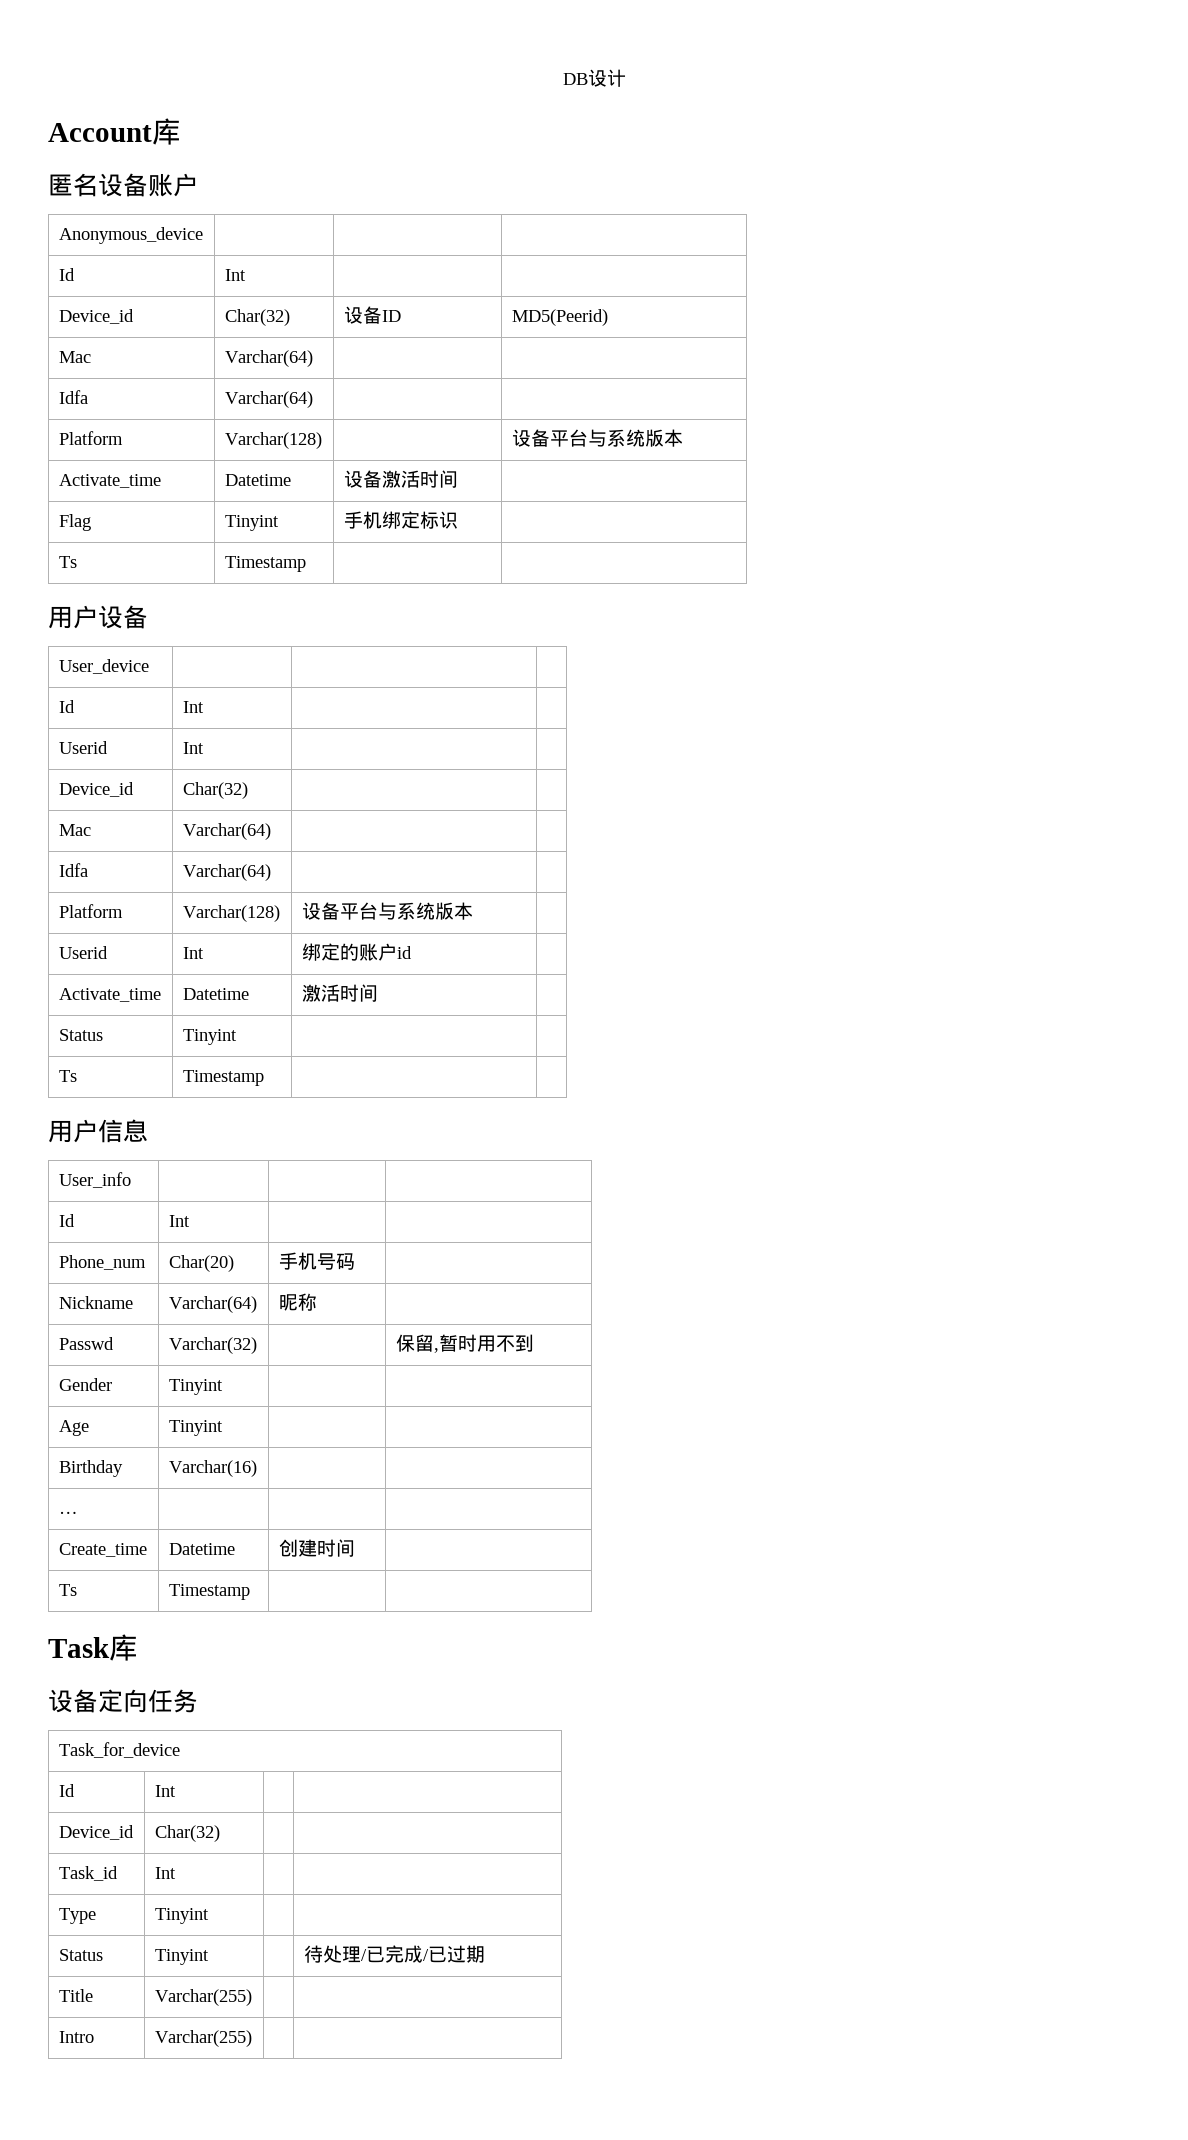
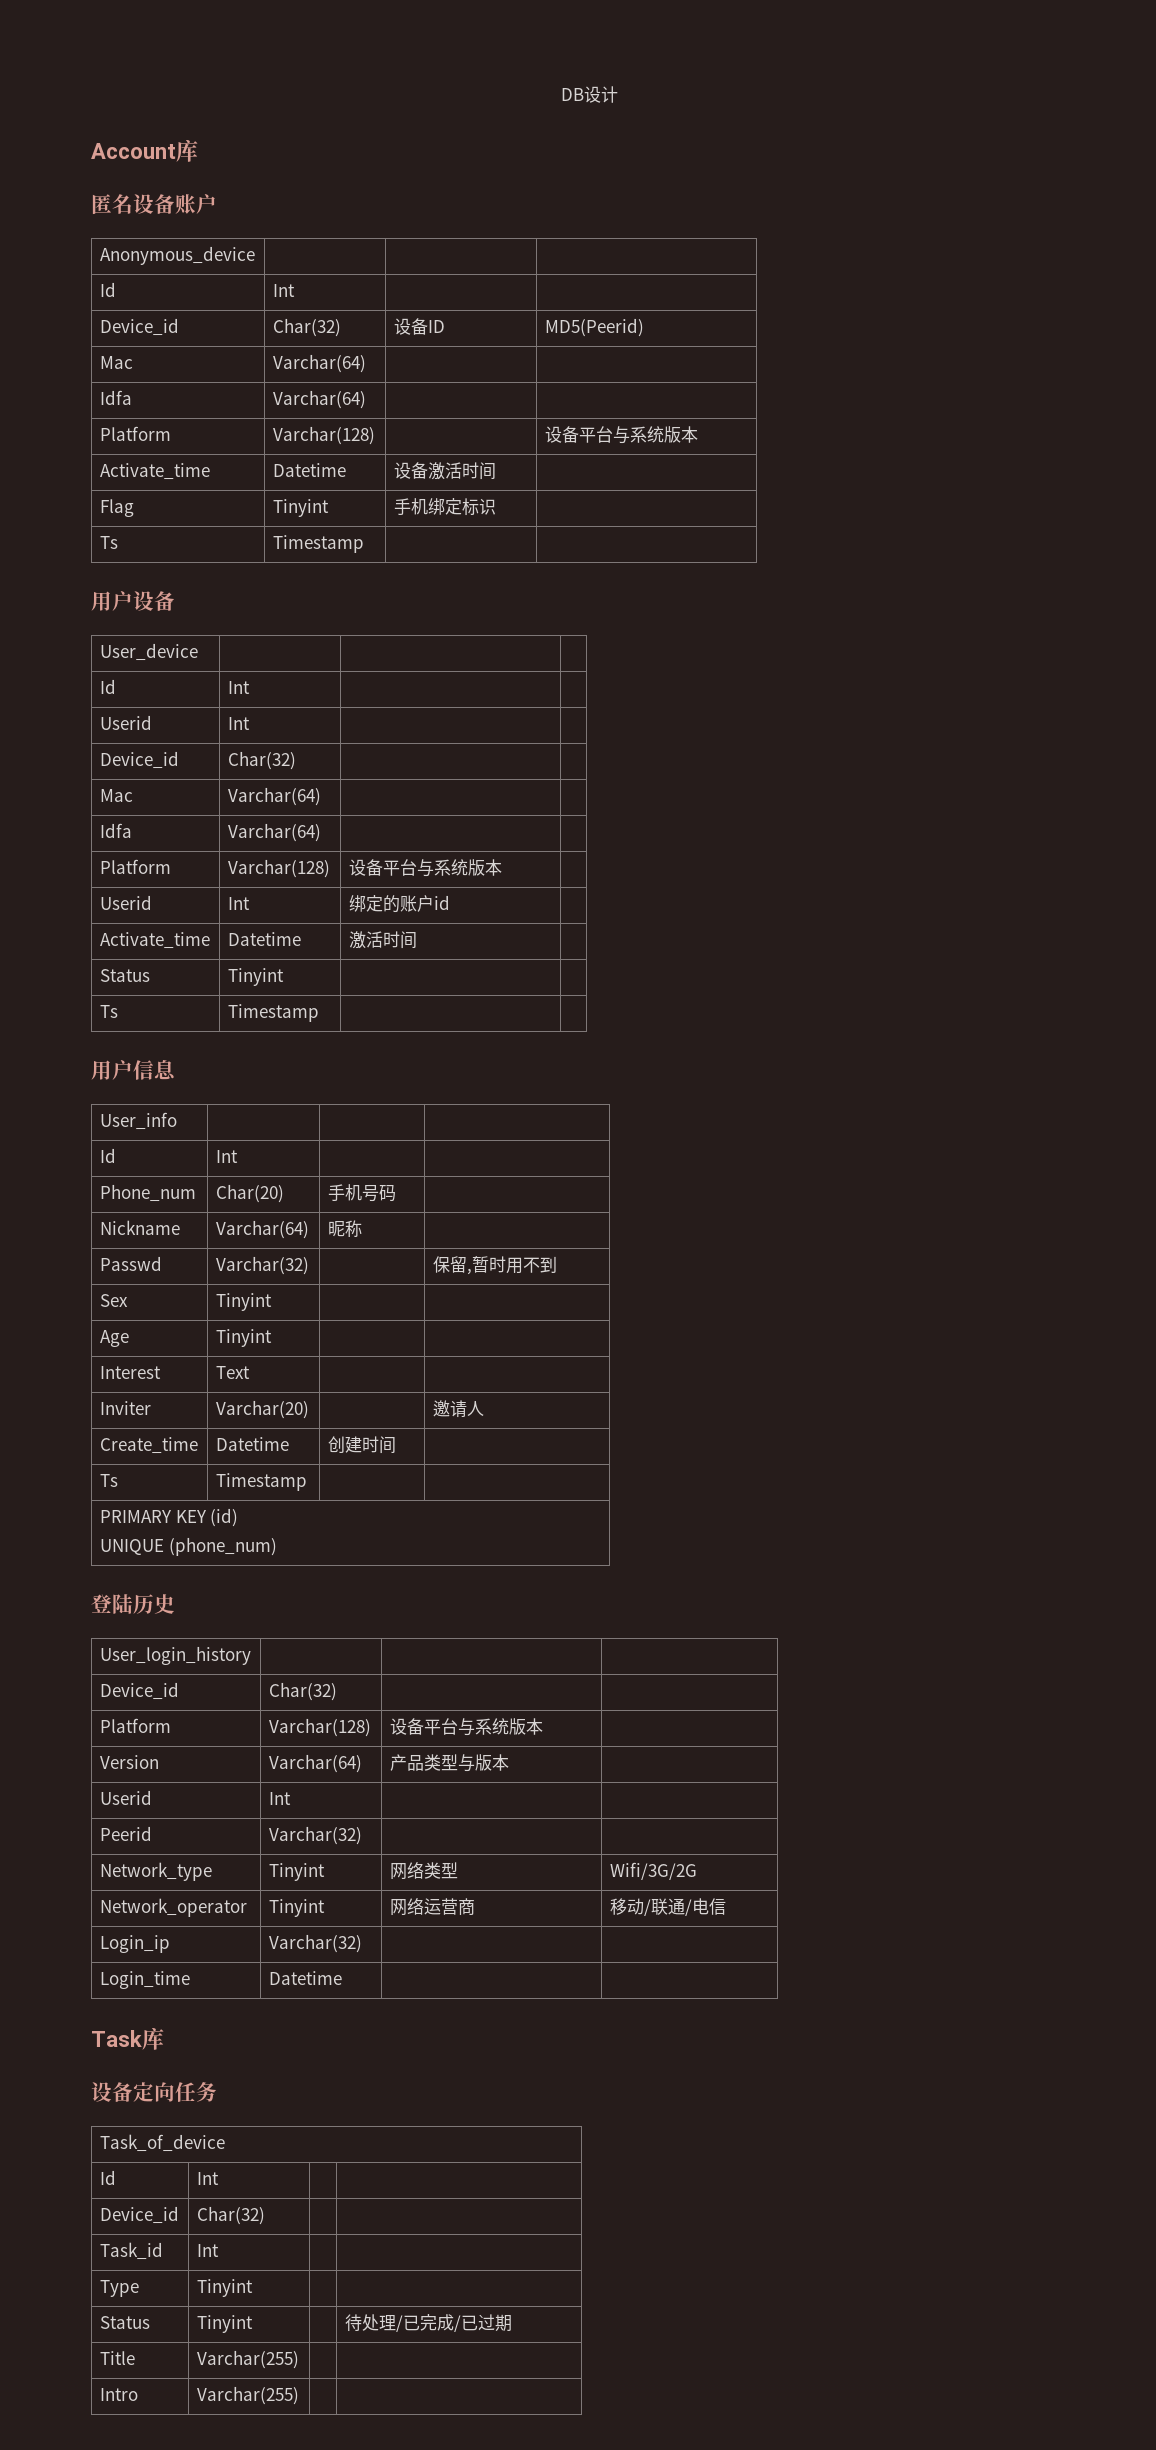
[58,1378,112,1391] Gender -> [99,1294,128,1307] Sex
[58,1460,123,1477] [168,1460,257,1477] [58,1511,78,1514] Birthday | Varchar(16) | | // … | | | -> [99,1366,161,1379] [215,1366,250,1379] [99,1401,151,1415] [215,1400,309,1419] [432,1400,484,1418] Interest | Text | | // Inviter | Varchar(20) | | 邀请人
(250, 1592) none -> [99,1508,239,1527] [99,1537,277,1556] [91,1594,175,1614] [99,1646,251,1665] [99,1682,179,1700] [268,1682,337,1701] [99,1718,171,1733] [268,1718,371,1737] [389,1718,543,1736] [99,1755,159,1769] [268,1754,362,1773] [389,1754,509,1772] [99,1790,152,1805] [268,1792,291,1805] [99,1826,152,1841] [268,1826,362,1845] [99,1862,212,1881] [268,1863,325,1881] [389,1862,458,1880] [609,1862,697,1880] [99,1898,247,1917] [268,1899,325,1917] [389,1898,475,1916] [609,1898,726,1916] [99,1935,170,1953] [268,1934,362,1953] [99,1971,190,1989] [268,1971,342,1985] // PRIMARY KEY (id) // UNIQUE (phone_num) // 登陆历史 // User_login_history | | | // Device_id | Char(32) | | // Platform | Varchar(128) | 设备平台与系统版本 | // Version | Varchar(64) | 产品类型与版本 | // Userid | Int | | // Peerid | Varchar(32) | | // Network_type | Tinyint | 网络类型 | Wifi/3G/2G // Network_operator | Tinyint | 网络运营商 | 移动/联通/电信 // Login_ip | Varchar(32) | | // Login_time | Datetime | |
[58,1742,180,1758] Task_for_device -> [99,2134,225,2152] Task_of_device

